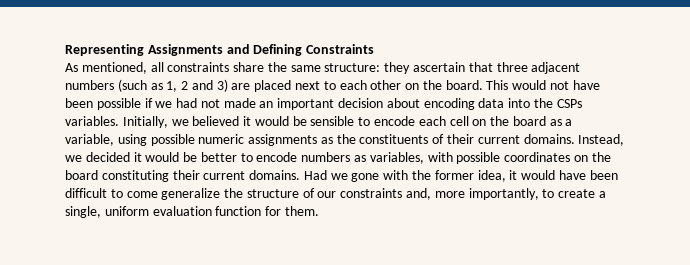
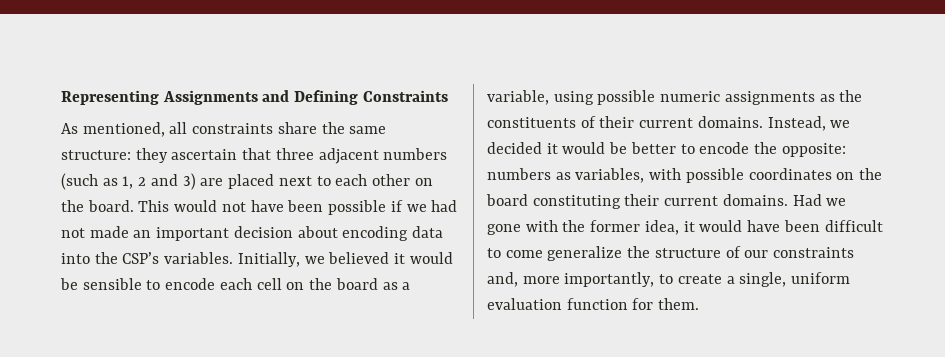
[556,99,582,108] CSPs -> [122,252,160,264] CSP’s
(298, 157) none -> [754,142,846,157] the opposite:

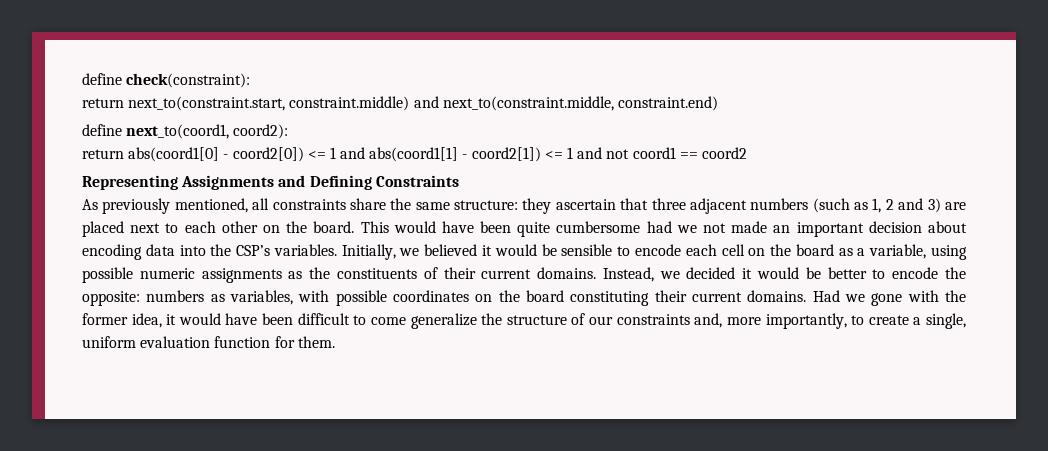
(61, 97) none -> [82,73,251,88] [82,96,718,111] [82,124,289,139] [82,147,747,162] define check(constraint): // return next_to(constraint.start, constraint.middle) and next_to(constraint.middle, constraint.end) // define next_to(coord1, coord2): // return abs(coord1[0] - coord2[0]) <= 1 and abs(coord1[1] - coord2[1]) <= 1 and not coord1 == coord2 //
(78, 128) none -> [102,198,171,214] previously
[221,200,458,215] not have been possible if we had -> [441,221,697,237] have been quite cumbersome had we

